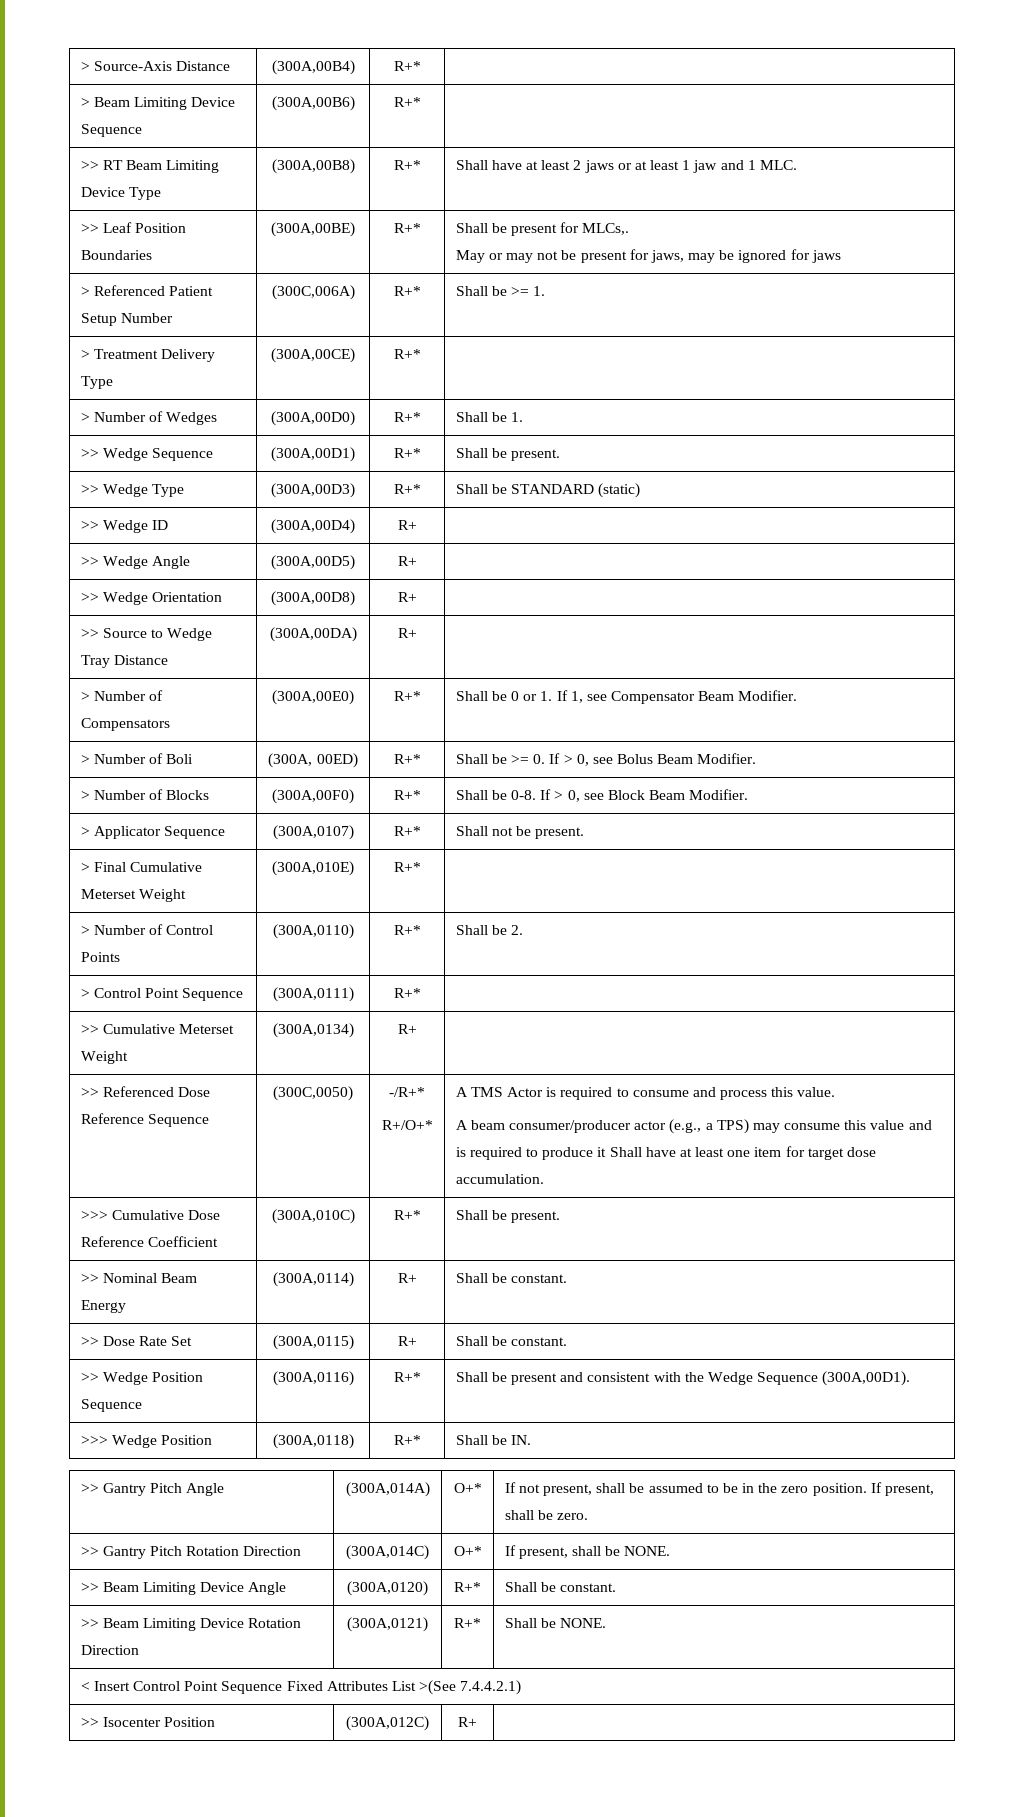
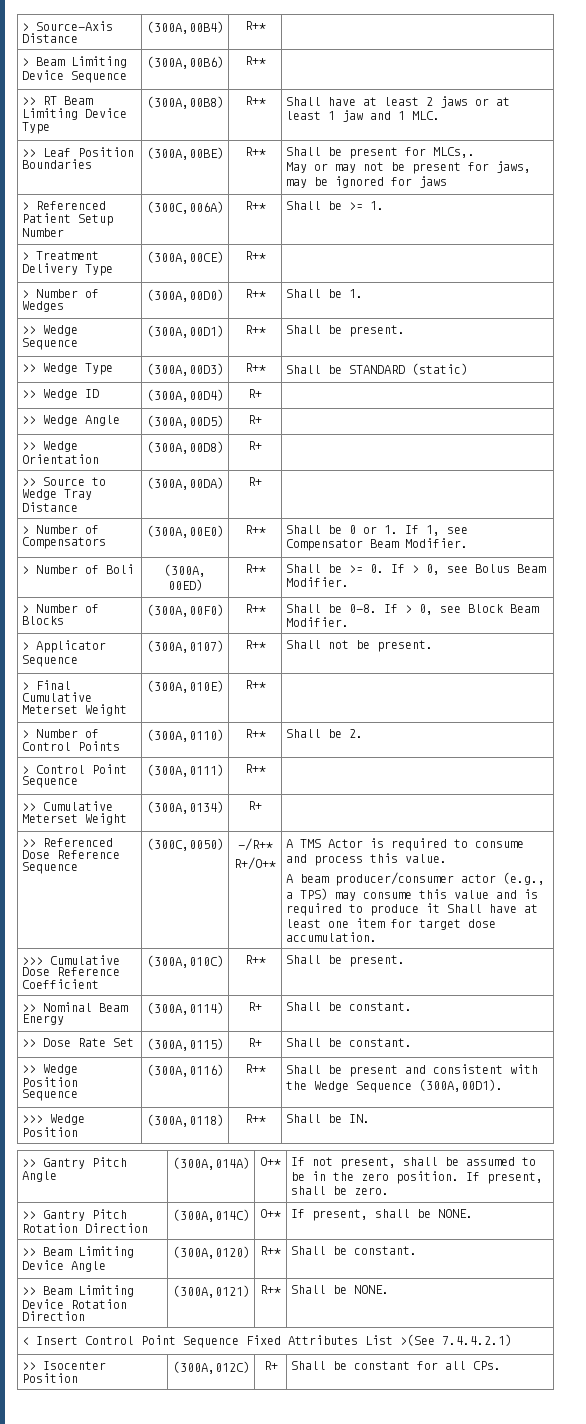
[509,1120,632,1133] consumer/producer -> [334,872,454,886] producer/consumer
(477, 1722) none -> [290,1361,501,1370] Shall be constant for all CPs.

